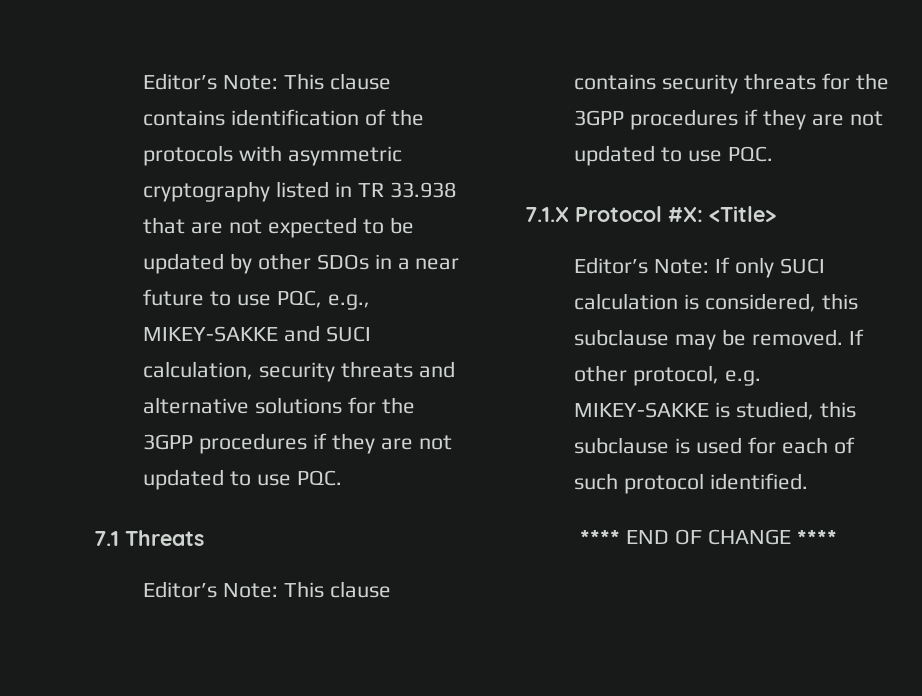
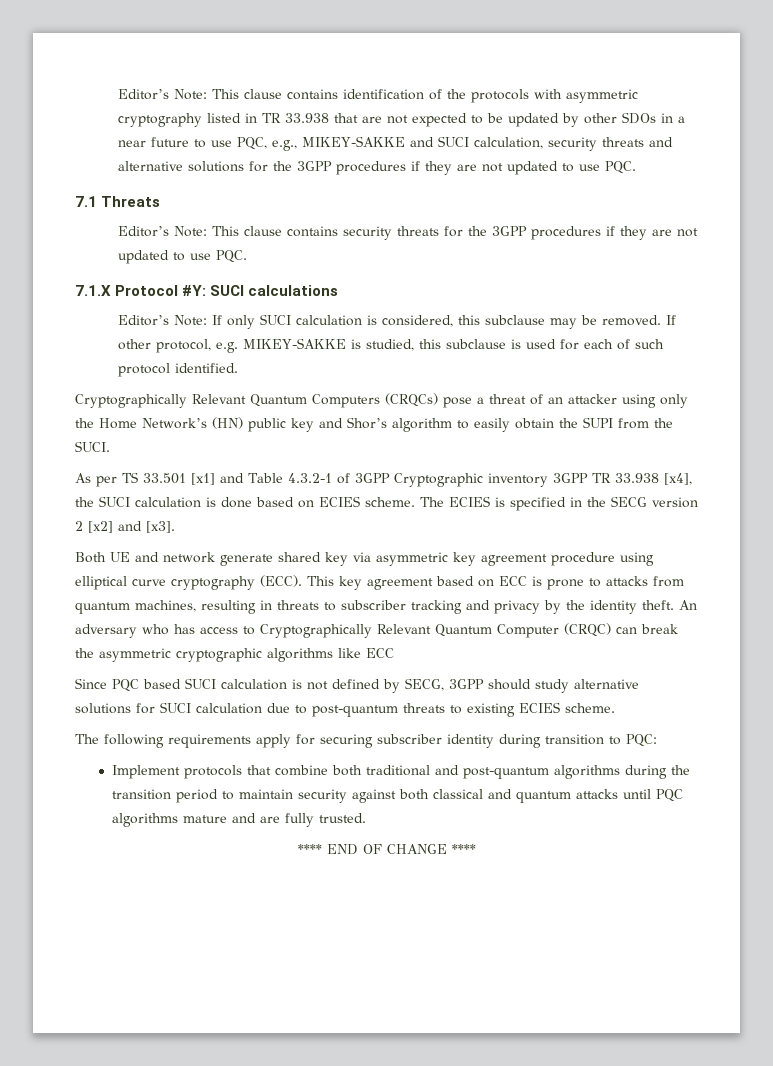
[668,206,776,222] #X: <Title> -> [182,285,339,296] #Y: SUCI calculations
(809, 481) none -> [75,393,688,408] [75,417,673,432] [75,441,110,452] [75,472,692,487] [75,496,698,511] [75,521,175,533] [75,552,654,566] [75,575,684,590] [75,600,697,614] [75,623,678,638] [75,648,394,662] [75,678,639,693] [75,702,615,717] [75,734,657,748] [111,765,690,779] [111,789,683,803] [111,813,366,827] // Cryptographically Relevant Quantum Computers (CRQCs) pose a threat of an attacker using only the Home Network’s (HN) public key and Shor’s algorithm to easily obtain the SUPI from the SUCI. // As per TS 33.501 [x1] and Table 4.3.2-1 of 3GPP Cryptographic inventory 3GPP TR 33.938 [x4], the SUCI calculation is done based on ECIES scheme. The ECIES is specified in the SECG version 2 [x2] and [x3]. // Both UE and network generate shared key via asymmetric key agreement procedure using elliptical curve cryptography (ECC). This key agreement based on ECC is prone to attacks from quantum machines, resulting in threats to subscriber tracking and privacy by the identity theft. An adversary who has access to Cryptographically Relevant Quantum Computer (CRQC) can break the asymmetric cryptographic algorithms like ECC // Since PQC based SUCI calculation is not defined by SECG, 3GPP should study alternative solutions for SUCI calculation due to post-quantum threats to existing ECIES scheme. // The following requirements apply for securing subscriber identity during transition to PQC: // Implement protocols that combine both traditional and post-quantum algorithms during the transition period to maintain security against both classical and quantum attacks until PQC algorithms mature and are fully trusted.

